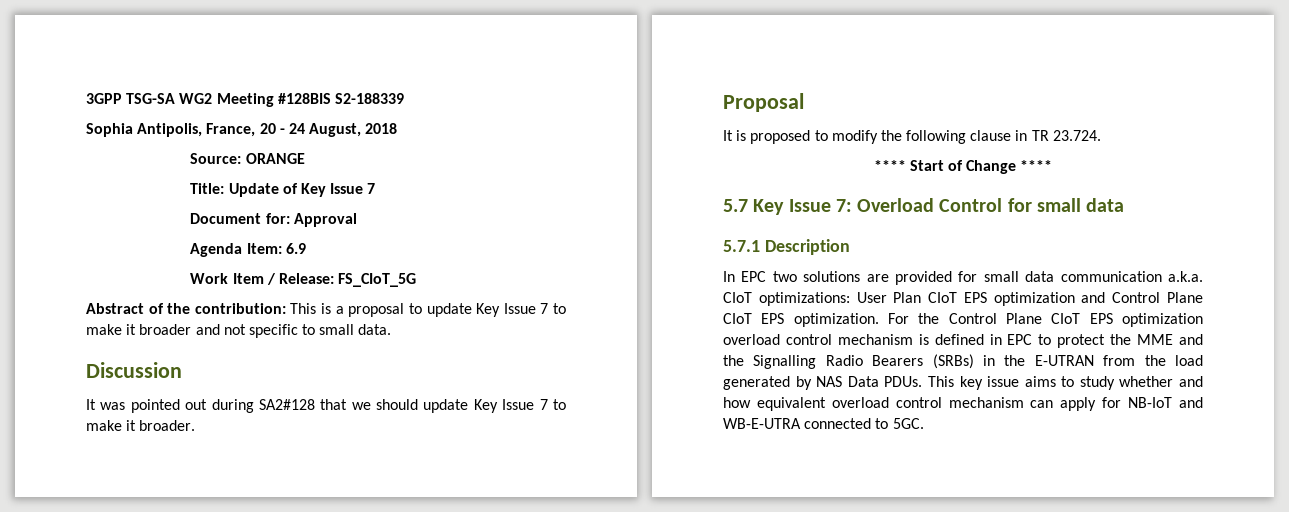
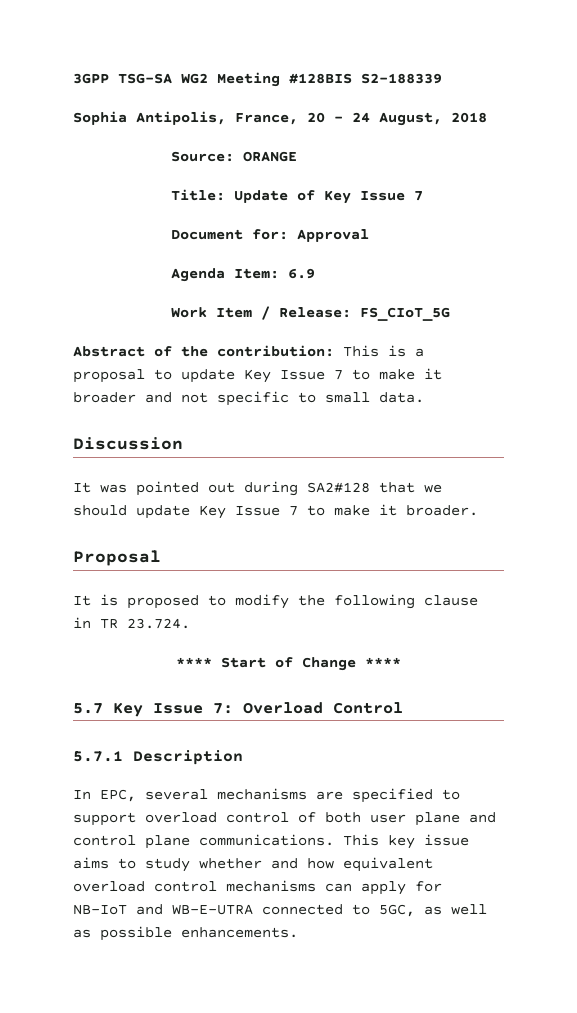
[1007,198,1125,212] for small data -> (403, 708) none
[741,271,1203,285] [723,292,1203,306] [723,313,1203,327] [723,334,1204,348] [723,354,1203,369] [723,376,923,390] EPC two solutions are provided for small data communication a.k.a. CIoT optimizations: User Plan CIoT EPS optimization and Control Plane CIoT EPS optimization. For the Control Plane CIoT EPS optimization overload control mechanism is defined in EPC to protect the MME and the Signalling Radio Bearers (SRBs) in the E-UTRAN from the load generated by NAS Data PDUs. -> [100,788,460,803] [73,812,496,826] [73,834,334,849] EPC, several mechanisms are specified to support overload control of both user plane and control plane communications.
[948,397,1024,408] mechanism -> [226,880,316,892] mechanisms
[892,418,924,429] 5GC. -> [379,904,487,917] [73,926,298,941] 5GC, as well as possible enhancements.

